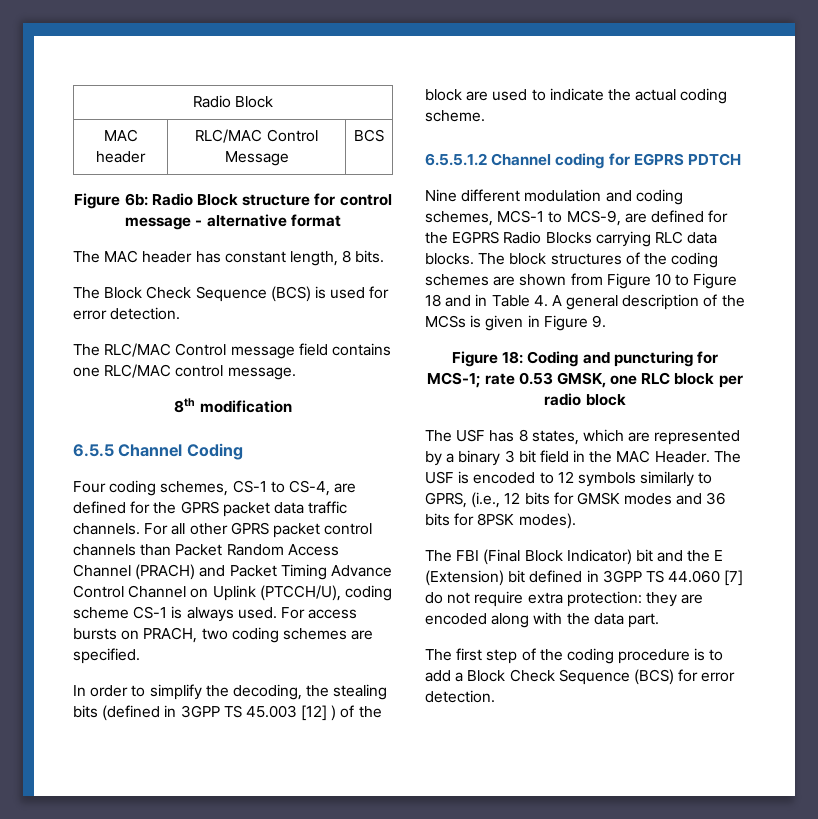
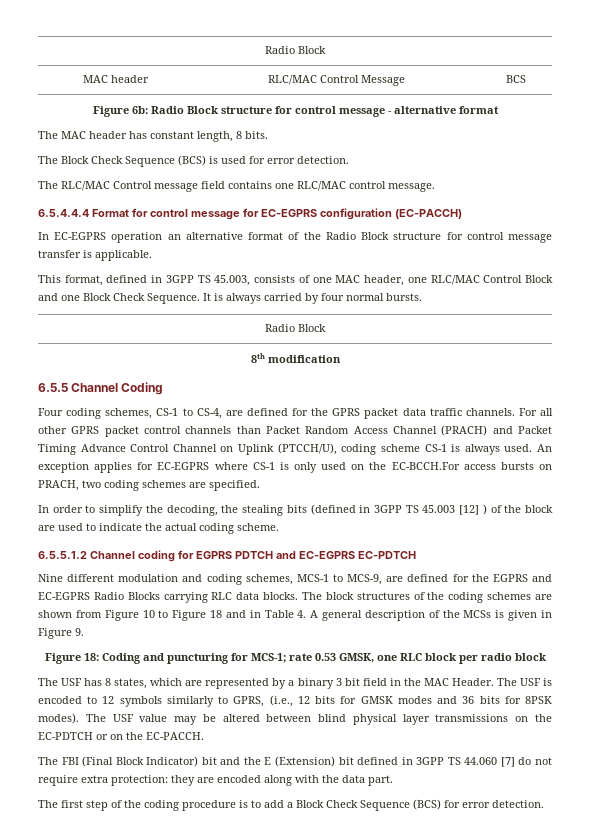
(296, 373) none -> [38,208,462,220] [38,232,552,243] [38,250,152,261] [38,275,554,286] [38,293,422,304] [265,324,326,332] // 6.5.4.4.4 Format for control message for EC-EGPRS configuration (EC-PACCH) // In EC-EGPRS operation an alternative format of the Radio Block structure for control message transfer is applicable. // This format, defined in 3GPP TS 45.003, consists of one MAC header, one RLC/MAC Control Block and one Block Check Sequence. It is always carried by four normal bursts. // Radio Block
[280,607,305,619] For -> [537,444,553,452] [38,462,460,473] An exception applies for EC-EGPRS where CS-1 is only used on the EC-BCCH.For
(741, 159) none -> [276,551,416,559] and EC-EGPRS EC-PDTCH
(500, 237) none -> [532,574,553,582] [38,592,90,600] and EC-EGPRS
(576, 521) none -> [85,714,552,725] [38,732,204,740] The USF value may be altered between blind physical layer transmissions on the EC-PDTCH or on the EC-PACCH.

